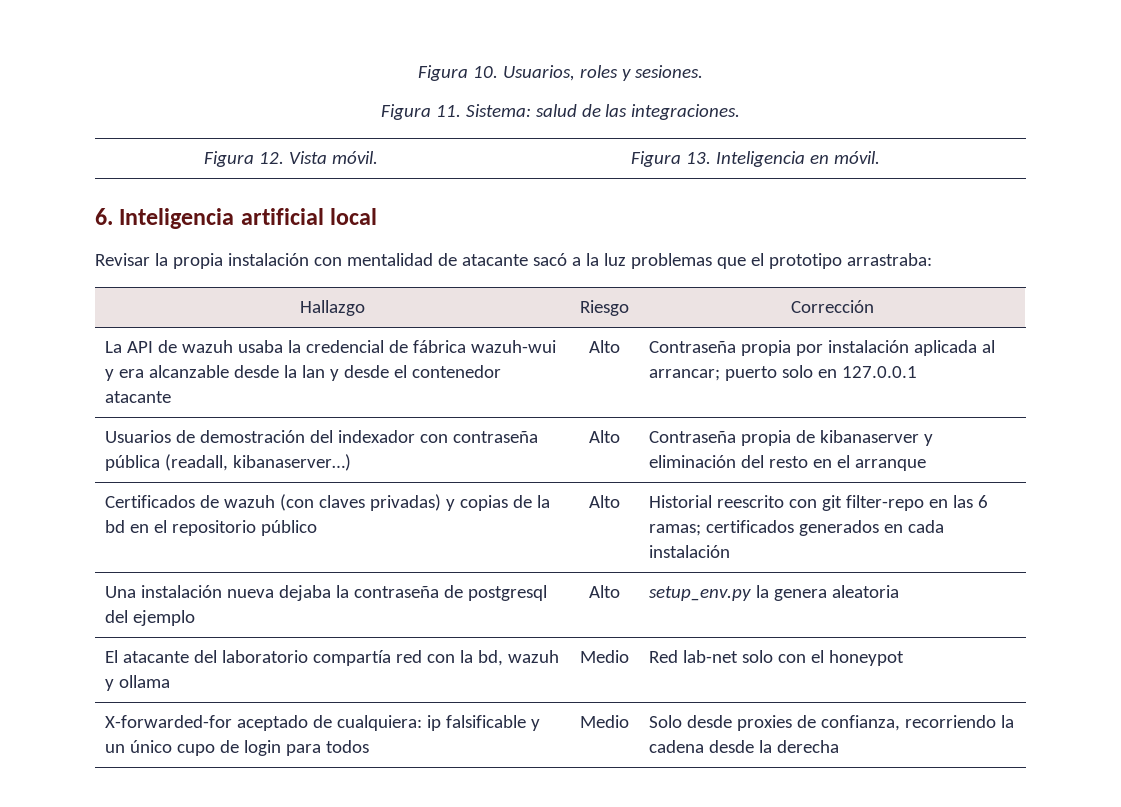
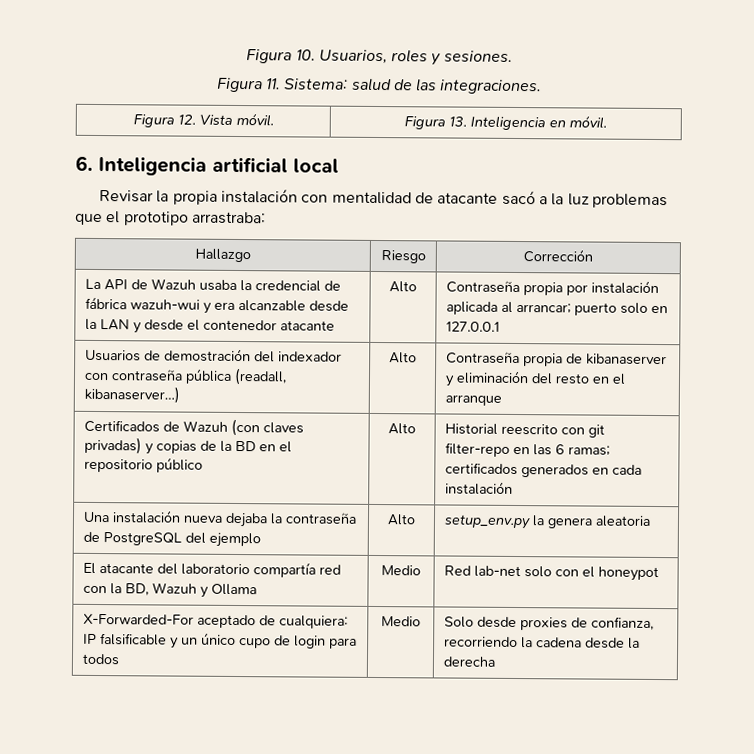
[182,340,234,353] wazuh -> [150,278,196,290] Wazuh
[302,365,326,378] lan -> [99,319,130,331] LAN
[224,495,276,508] wazuh -> [182,420,228,432] Wazuh
[105,520,126,533] bd -> [234,440,256,452] BD
[468,585,548,601] postgresql -> [102,532,182,546] PostgreSQL
[478,650,560,666] [105,675,171,691] bd, wazuh y ollama -> [124,582,257,598] BD, Wazuh y Ollama
[105,715,233,728] X-forwarded-for -> [82,613,194,625] X-Forwarded-For
[427,715,442,731] ip -> [82,633,97,644] IP

